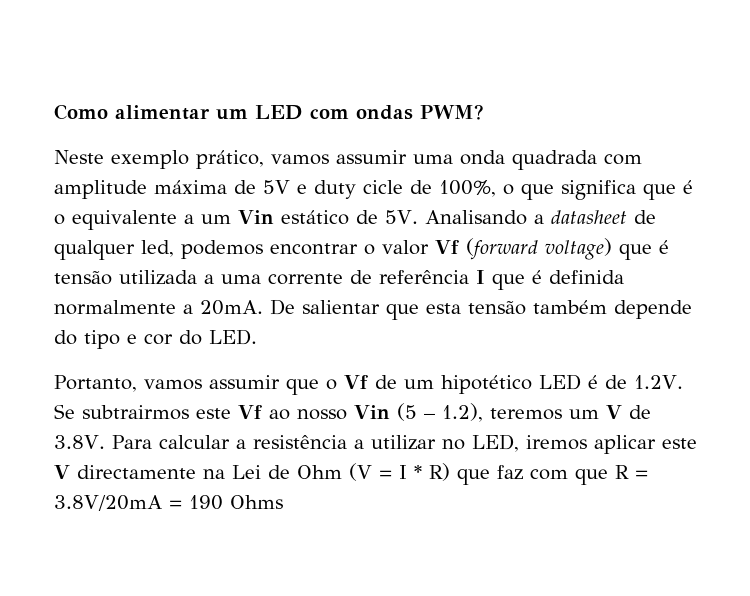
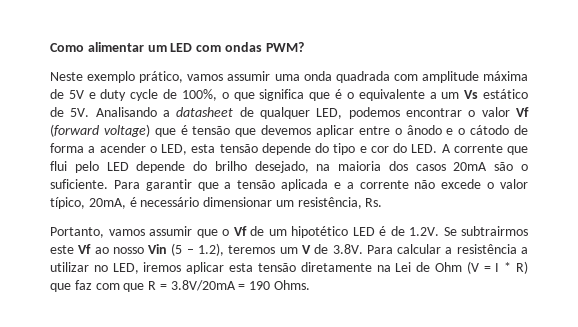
[363,180,403,194] cicle -> [130,89,159,101] cycle
[238,210,274,224] Vin -> [464,90,479,99] Vs
[141,240,174,257] led, -> [316,108,343,119] LED,
[119,270,624,290] [54,299,607,320] utilizada a uma corrente de referência I que é definida normalmente a 20mA. De salientar que esta tensão também -> [235,125,528,137] [50,143,258,155] que devemos aplicar entre o ânodo e o cátodo de forma a acender o LED, esta tensão
(257, 337) none -> [441,144,528,155] [50,161,528,173] [50,179,529,191] [50,197,383,209] A corrente que flui pelo LED depende do brilho desejado, na maioria dos casos 20mA são o suficiente. Para garantir que a tensão aplicada e a corrente não excede o valor típico, 20mA, é necessário dimensionar um resistência, Rs.
[661,438,697,449] [54,465,196,479] este V directamente -> [229,262,372,272] esta tensão diretamente
[230,495,283,509] Ohms -> [274,280,311,290] Ohms.

